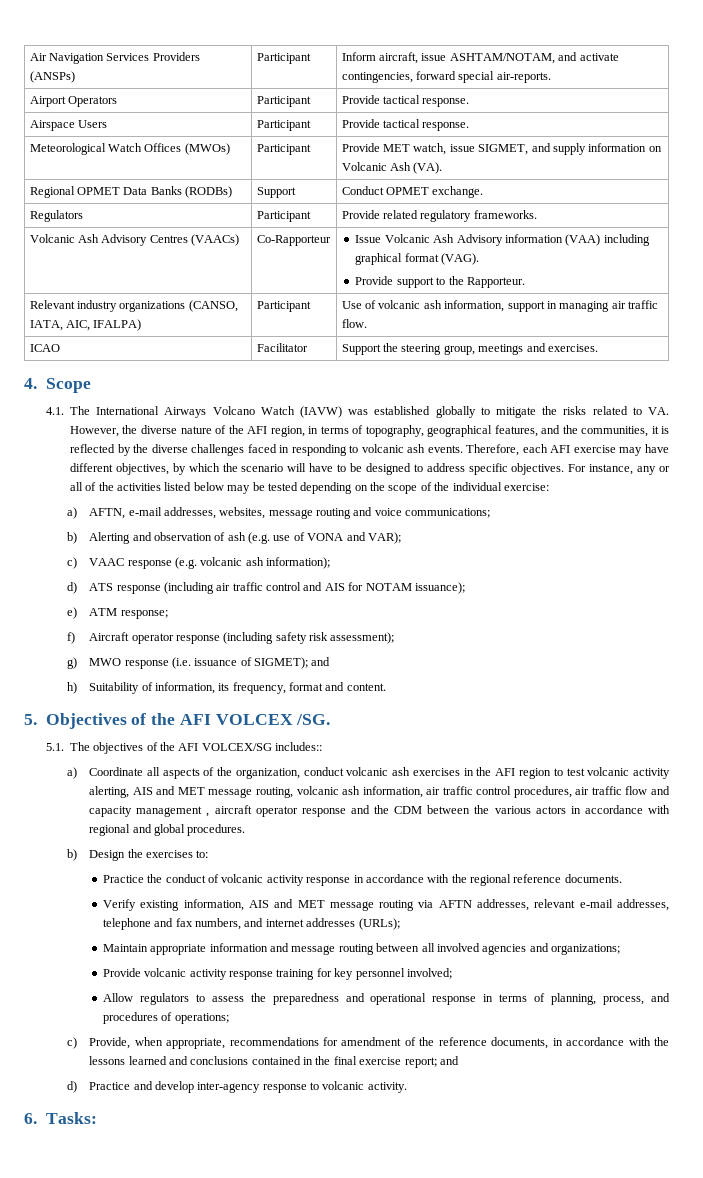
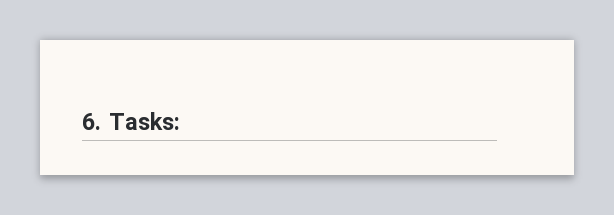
[29,52,200,64] [29,71,75,83] [256,53,311,64] [341,52,619,64] [341,71,551,83] [29,96,118,107] [256,96,311,107] [341,95,470,107] [29,120,108,131] [256,120,311,131] [341,119,470,131] [29,143,230,155] [256,144,311,155] [341,143,662,155] [341,162,443,174] [29,186,233,198] [256,187,296,198] [341,186,484,198] [29,210,83,222] [256,211,311,222] [341,210,537,222] [29,234,240,246] [256,235,331,246] [355,234,650,246] [355,253,480,265] [355,276,525,288] [29,300,238,312] [29,319,142,331] [256,301,311,312] [341,300,659,312] [341,319,367,328] [29,344,60,352] [256,343,308,352] [341,343,598,355] [24,378,91,393] [45,406,669,418] [69,425,669,437] [69,444,669,456] [69,463,670,475] [69,482,549,494] [67,507,491,519] [67,532,401,544] [67,557,331,569] [67,582,465,594] [67,607,168,619] [67,632,395,644] [67,657,331,669] [67,682,386,694] [24,713,331,729] [45,742,323,754] [67,767,670,779] [89,786,670,798] [89,805,670,817] [89,824,246,836] [67,849,209,861] [102,874,622,886] [102,899,669,911] [102,918,400,930] [102,943,621,955] [102,968,452,980] [102,993,670,1005] [102,1012,229,1024] [67,1037,669,1049] [89,1056,459,1068] [67,1081,407,1093] Air Navigation Services Providers (ANSPs) | Participant | Inform aircraft, issue ASHTAM/NOTAM, and activate contingencies, forward special air-reports. // Airport Operators | Participant | Provide tactical response. // Airspace Users | Participant | Provide tactical response. // Meteorological Watch Offices (MWOs) | Participant | Provide MET watch, issue SIGMET, and supply information on Volcanic Ash (VA). // Regional OPMET Data Banks (RODBs) | Support | Conduct OPMET exchange. // Regulators | Participant | Provide related regulatory frameworks. // Volcanic Ash Advisory Centres (VAACs) | Co-Rapporteur | Issue Volcanic Ash Advisory information (VAA) including graphical format (VAG). // Provide support to the Rapporteur. // Relevant industry organizations (CANSO, IATA, AIC, IFALPA) | Participant | Use of volcanic ash information, support in managing air traffic flow. // ICAO | Facilitator | Support the steering group, meetings and exercises. // 4. Scope // 4.1. The International Airways Volcano Watch (IAVW) was established globally to mitigate the risks related to VA. However, the diverse nature of the AFI region, in terms of topography, geographical features, and the communities, it is reflected by the diverse challenges faced in responding to volcanic ash events. Therefore, each AFI exercise may have different objectives, by which the scenario will have to be designed to address specific objectives. For instance, any or all of the activities listed below may be tested depending on the scope of the individual exercise: // a) AFTN, e-mail addresses, websites, message routing and voice communications; // b) Alerting and observation of ash (e.g. use of VONA and VAR); // c) VAAC response (e.g. volcanic ash information); // d) ATS response (including air traffic control and AIS for NOTAM issuance); // e) ATM response; // f) Aircraft operator response (including safety risk assessment); // g) MWO response (i.e. issuance of SIGMET); and // h) Suitability of information, its frequency, format and content. // 5. Objectives of the AFI VOLCEX /SG. // 5.1. The objectives of the AFI VOLCEX/SG includes:: // a) Coordinate all aspects of the organization, conduct volcanic ash exercises in the AFI region to test volcanic activity alerting, AIS and MET message routing, volcanic ash information, air traffic control procedures, air traffic flow and capacity management , aircraft operator response and the CDM between the various actors in accordance with regional and global procedures. // b) Design the exercises to: // Practice the conduct of volcanic activity response in accordance with the regional reference documents. // Verify existing information, AIS and MET message routing via AFTN addresses, relevant e-mail addresses, telephone and fax numbers, and internet addresses (URLs); // Maintain appropriate information and message routing between all involved agencies and organizations; // Provide volcanic activity response training for key personnel involved; // Allow regulators to assess the preparedness and operational response in terms of planning, process, and procedures of operations; // c) Provide, when appropriate, recommendations for amendment of the reference documents, in accordance with the lessons learned and conclusions contained in the final exercise report; and // d) Practice and develop inter-agency response to volcanic activity. // -> (82, 121) none

